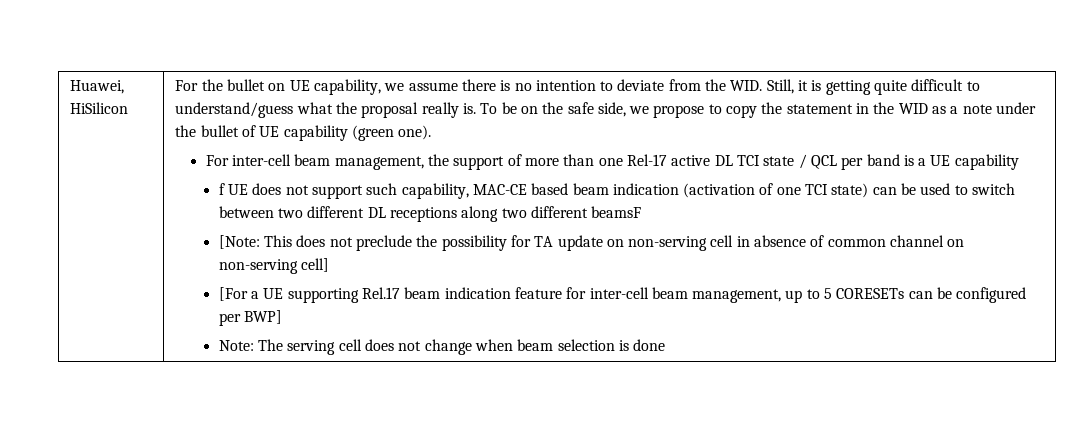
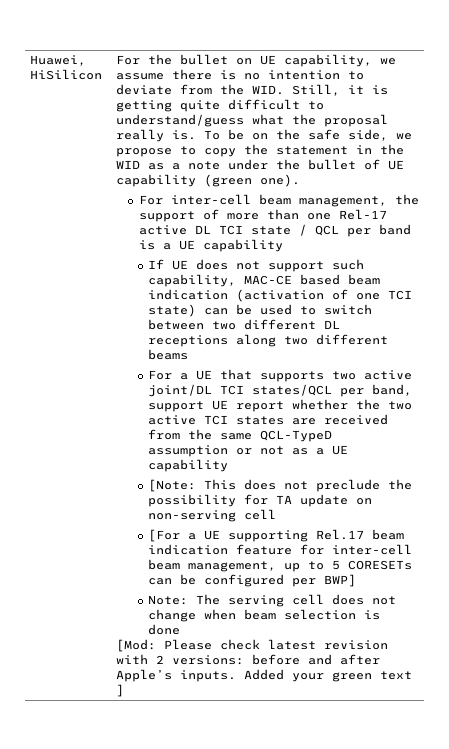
[218,183,225,195] f -> [147,259,164,269] If
[591,206,642,218] beamsF -> [147,349,188,360] [147,369,412,382] [147,384,412,397] [147,399,412,412] [147,414,388,425] [147,429,332,442] [147,445,348,457] [147,459,228,472] beams // For a UE that supports two active joint/DL TCI states/QCL per band, support UE report whether the two active TCI states are received from the same QCL-TypeD assumption or not as a UE capability
[736,235,965,247] [218,258,329,274] in absence of common channel on non-serving cell] -> (276, 514) none
(666, 345) none -> [116,639,389,652] [116,654,381,665] [116,669,413,682] [116,684,125,697] // [Mod: Please check latest revision with 2 versions: before and after Apple’s inputs. Added your green text ]

